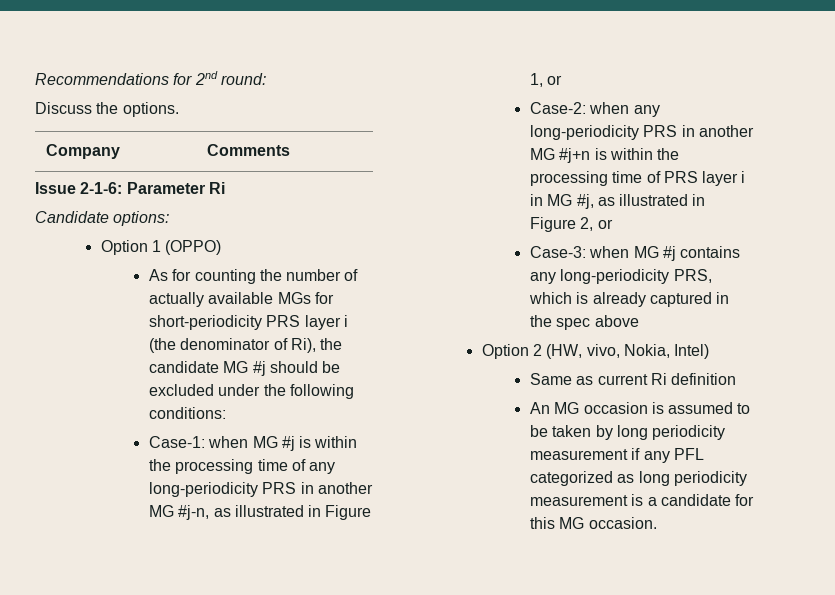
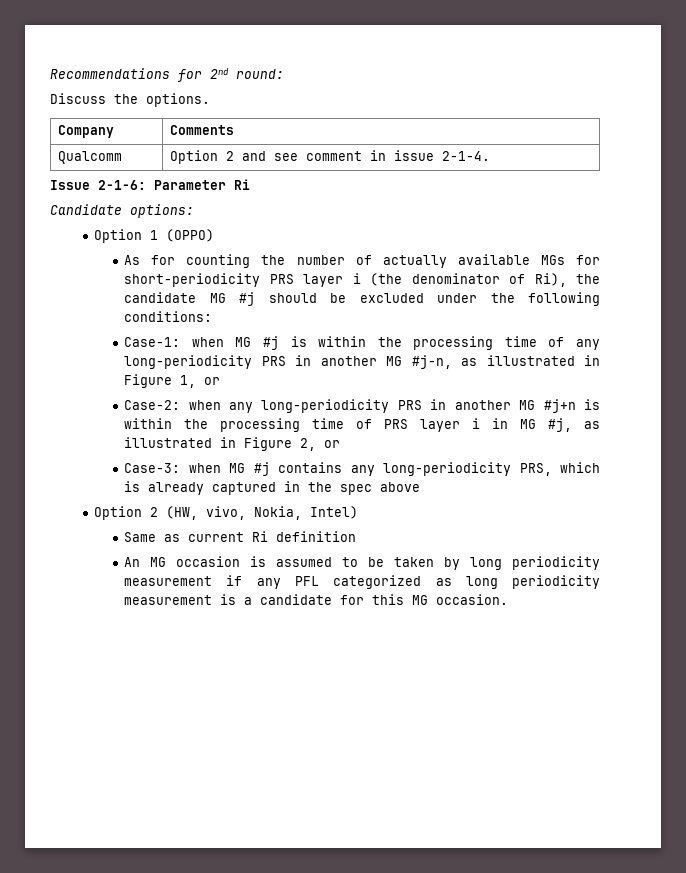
(291, 150) none -> [57,151,122,164] [169,150,490,164] // Qualcomm | Option 2 and see comment in issue 2-1-4.

